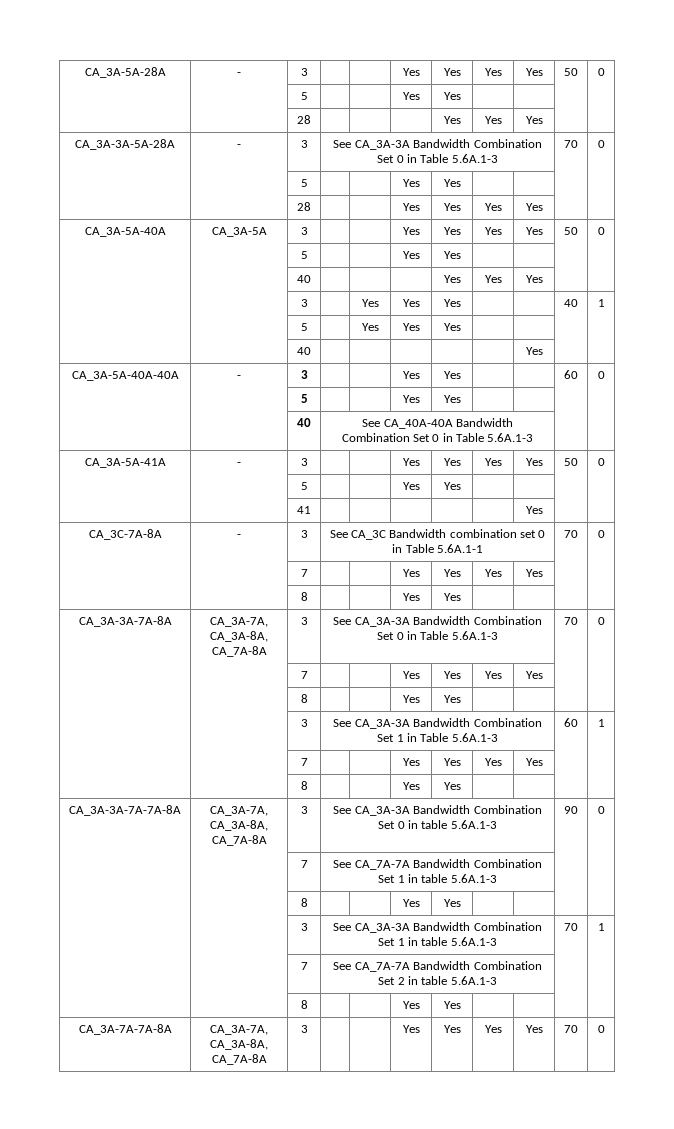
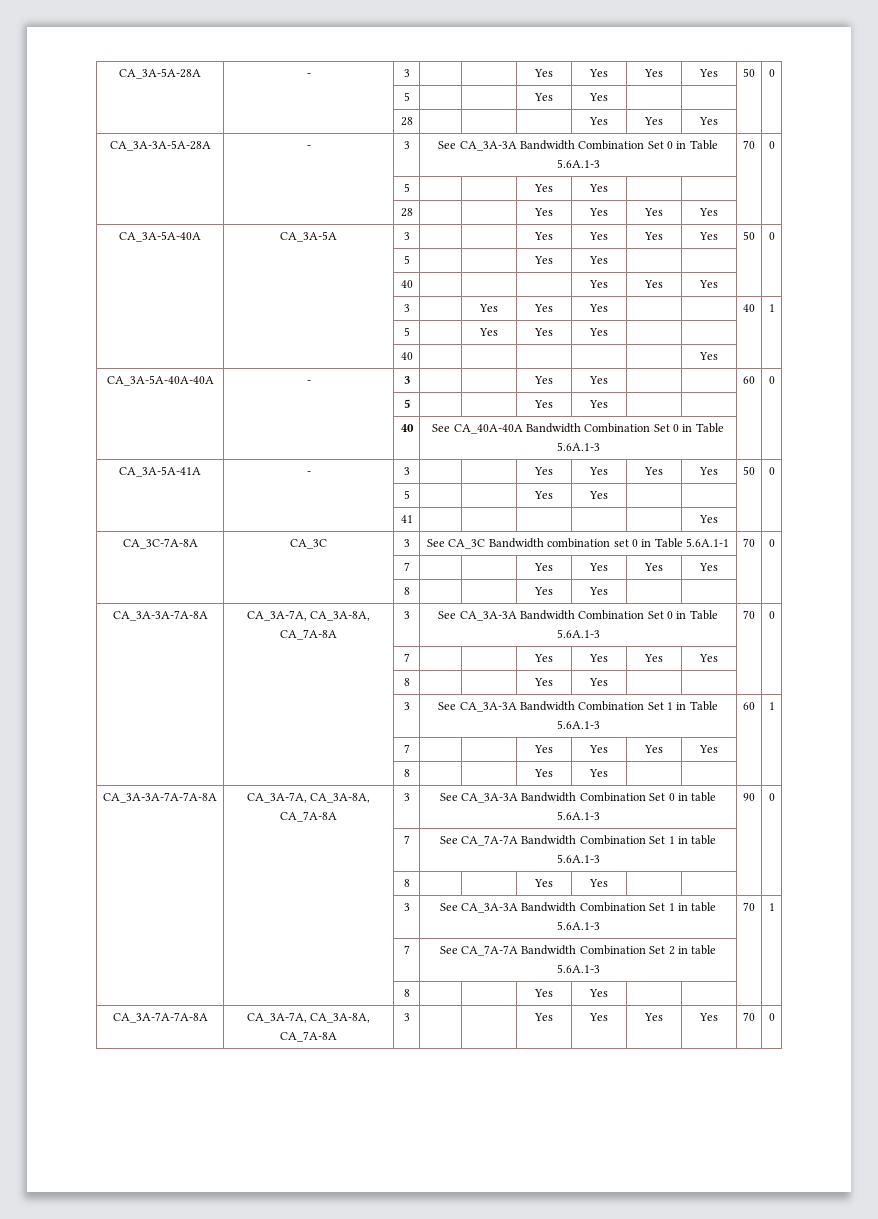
[237,534,241,538] - -> [290,539,327,549] CA_3C

